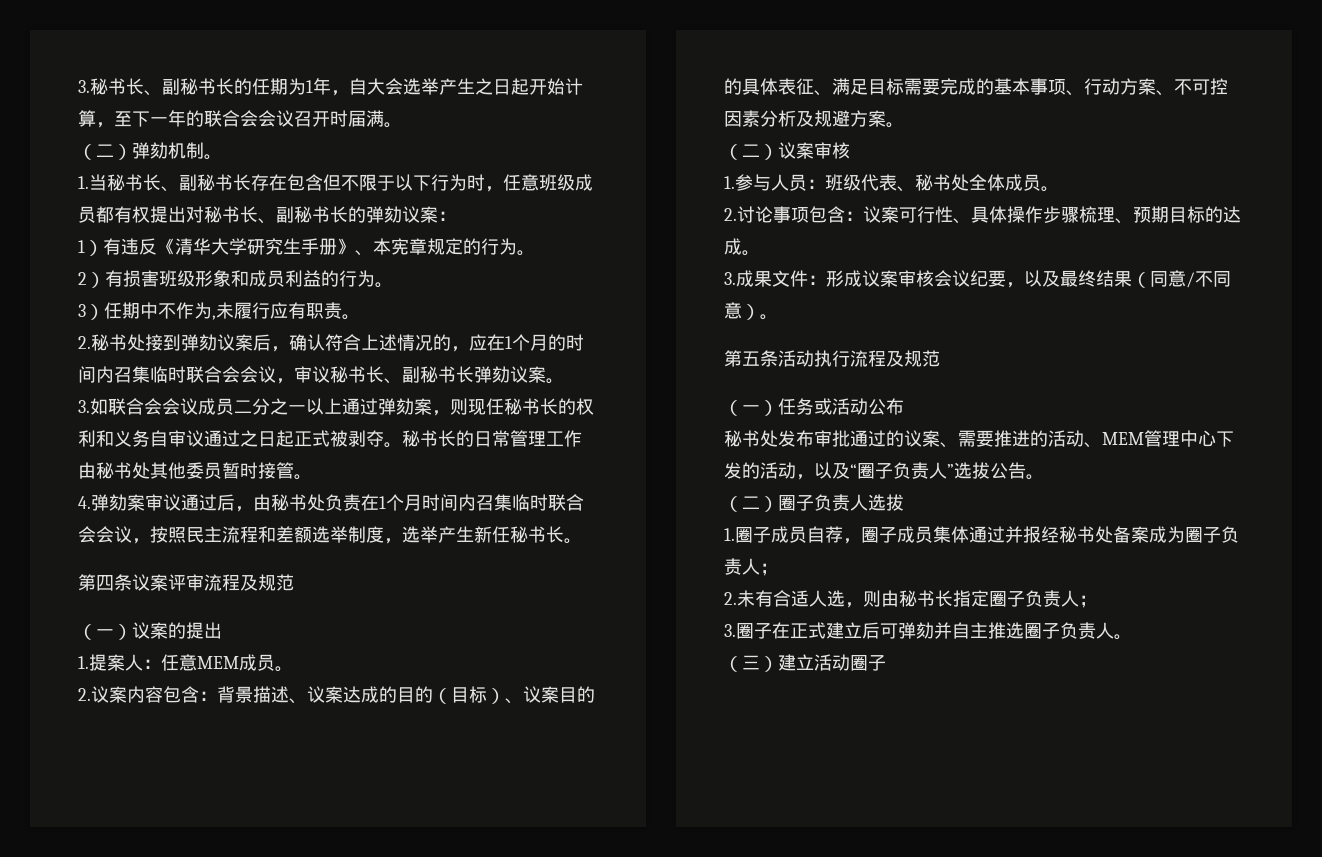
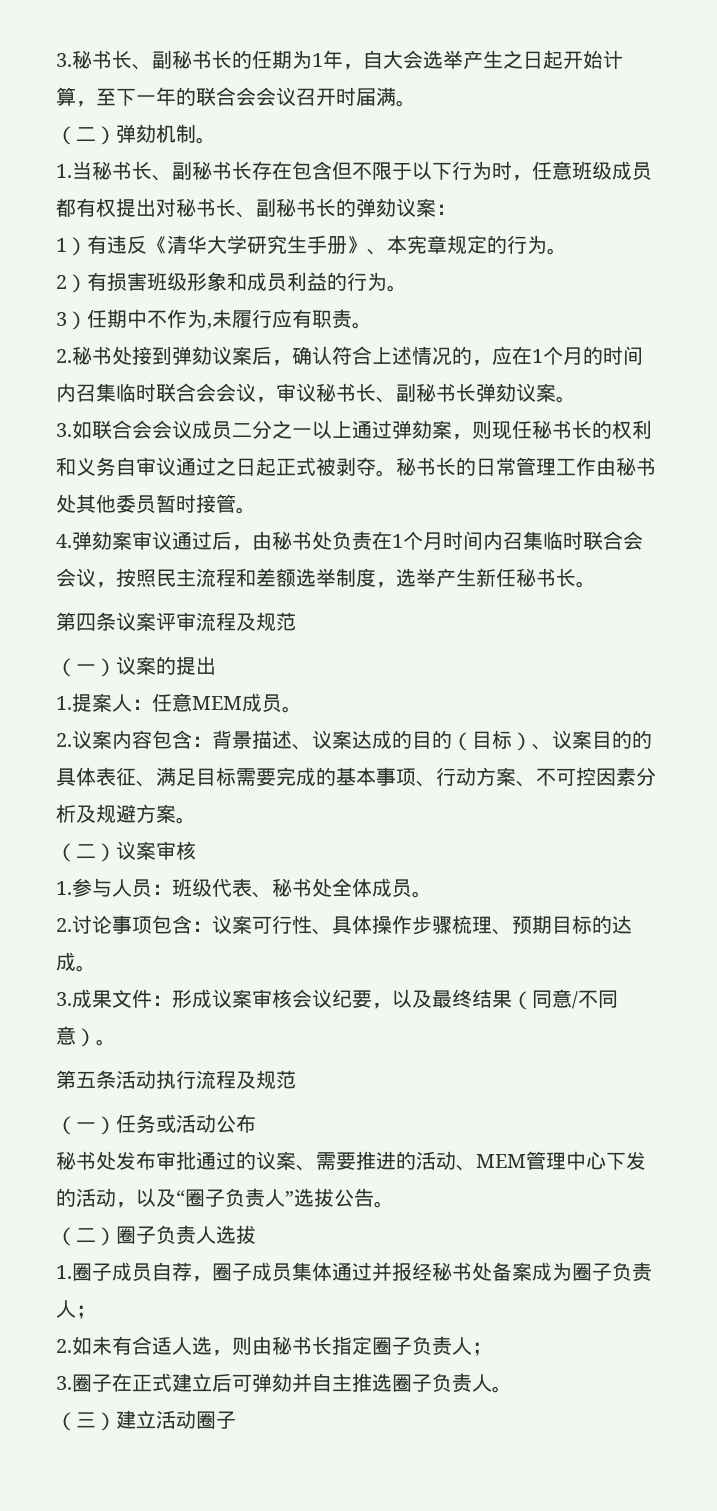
(737, 598) none -> [72,1336,92,1355] 如

